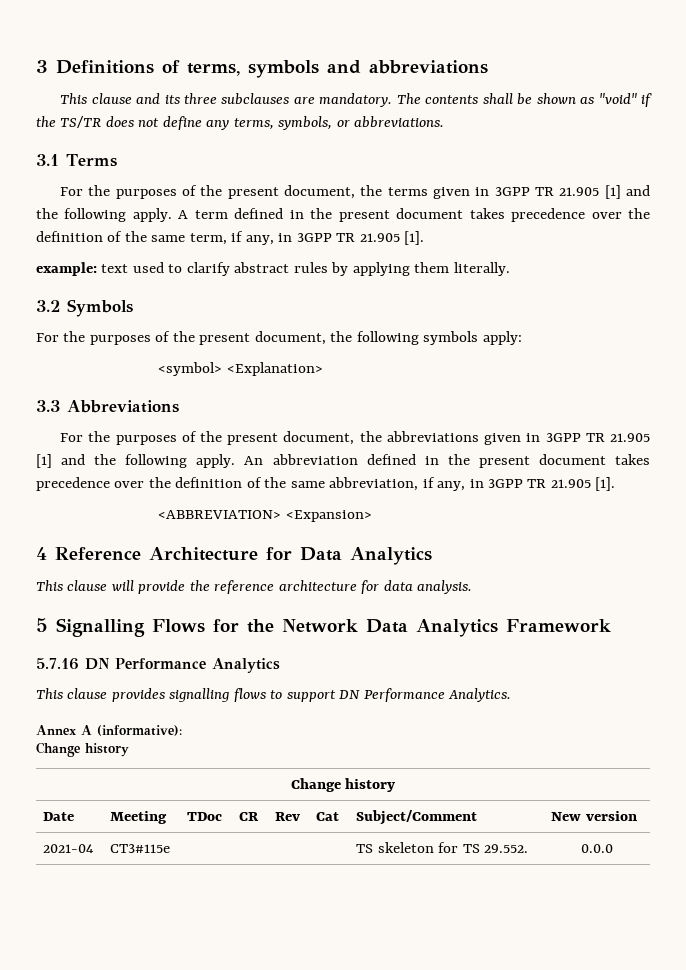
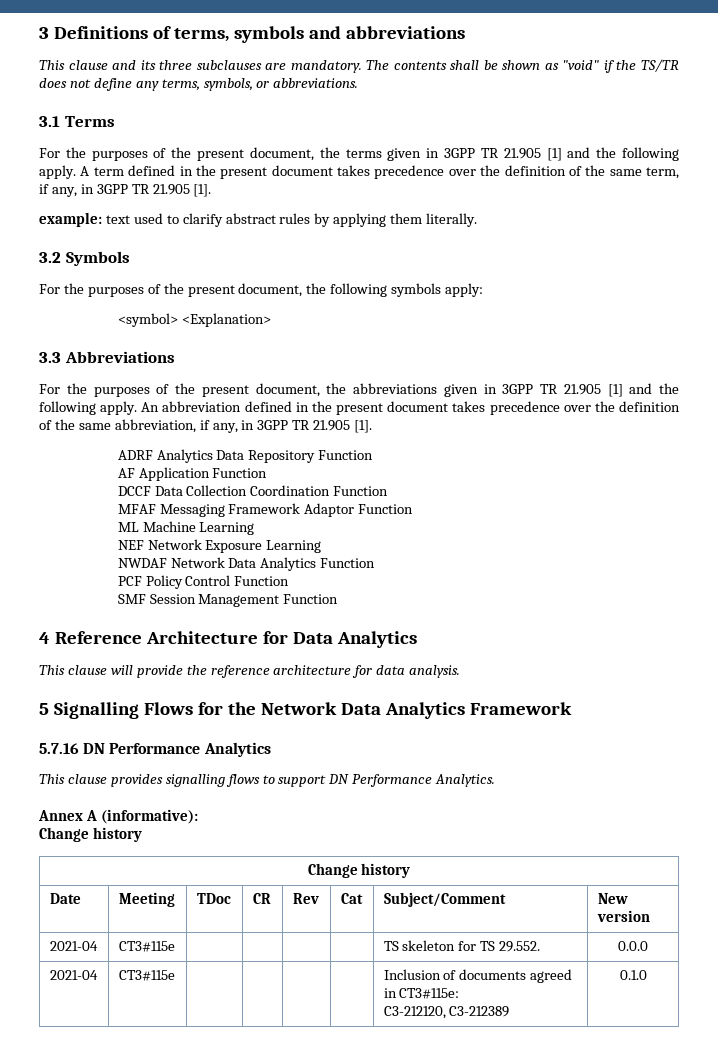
[158,510,372,522] <ABBREVIATION> <Expansion> -> [117,449,374,463] [117,467,268,481] [117,485,389,496] [117,503,414,517] [117,521,255,535] [117,539,322,553] [117,557,376,571] [117,575,290,589] [117,594,339,607] ADRF Analytics Data Repository Function // AF Application Function // DCCF Data Collection Coordination Function // MFAF Messaging Framework Adaptor Function // ML Machine Learning // NEF Network Exposure Learning // NWDAF Network Data Analytics Function // PCF Policy Control Function // SMF Session Management Function
(613, 848) none -> [49,970,98,980] [118,970,175,981] [383,969,573,983] [383,988,460,999] [383,1006,510,1019] [619,970,647,980] // 2021-04 | CT3#115e | | | | | Inclusion of documents agreed in CT3#115e: // C3-212120, C3-212389 | 0.1.0

